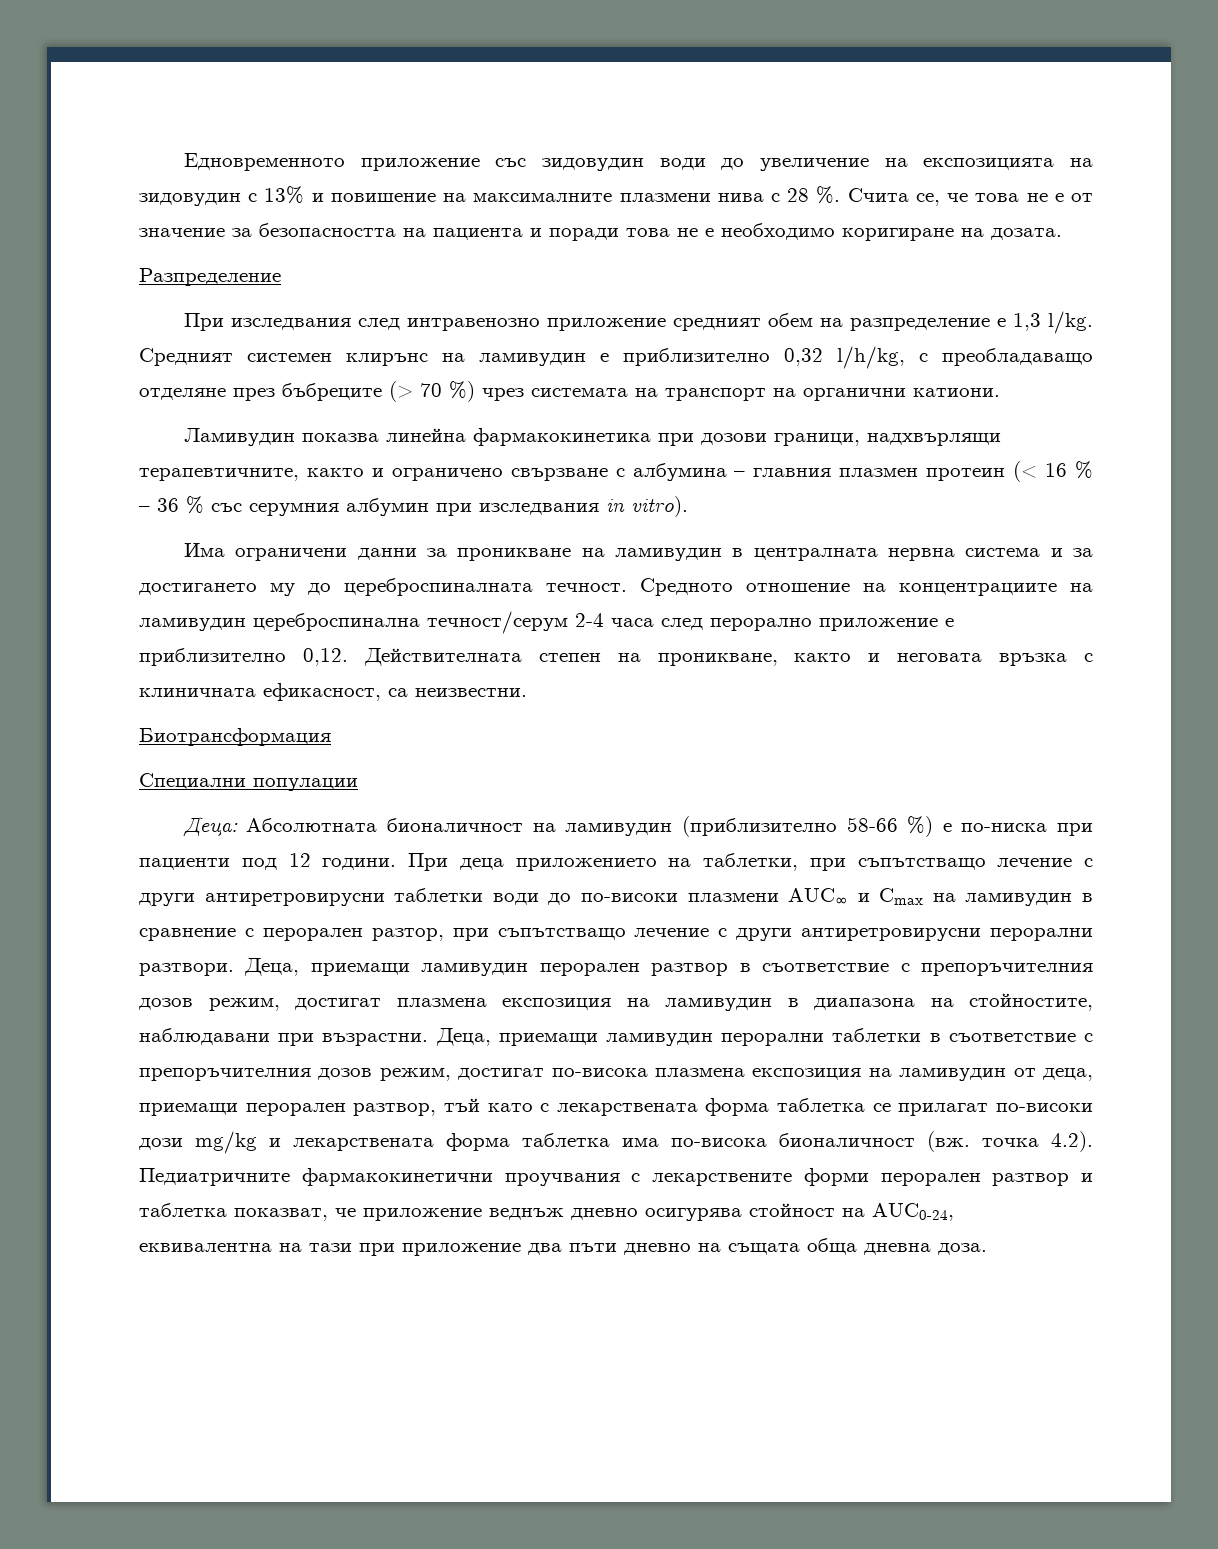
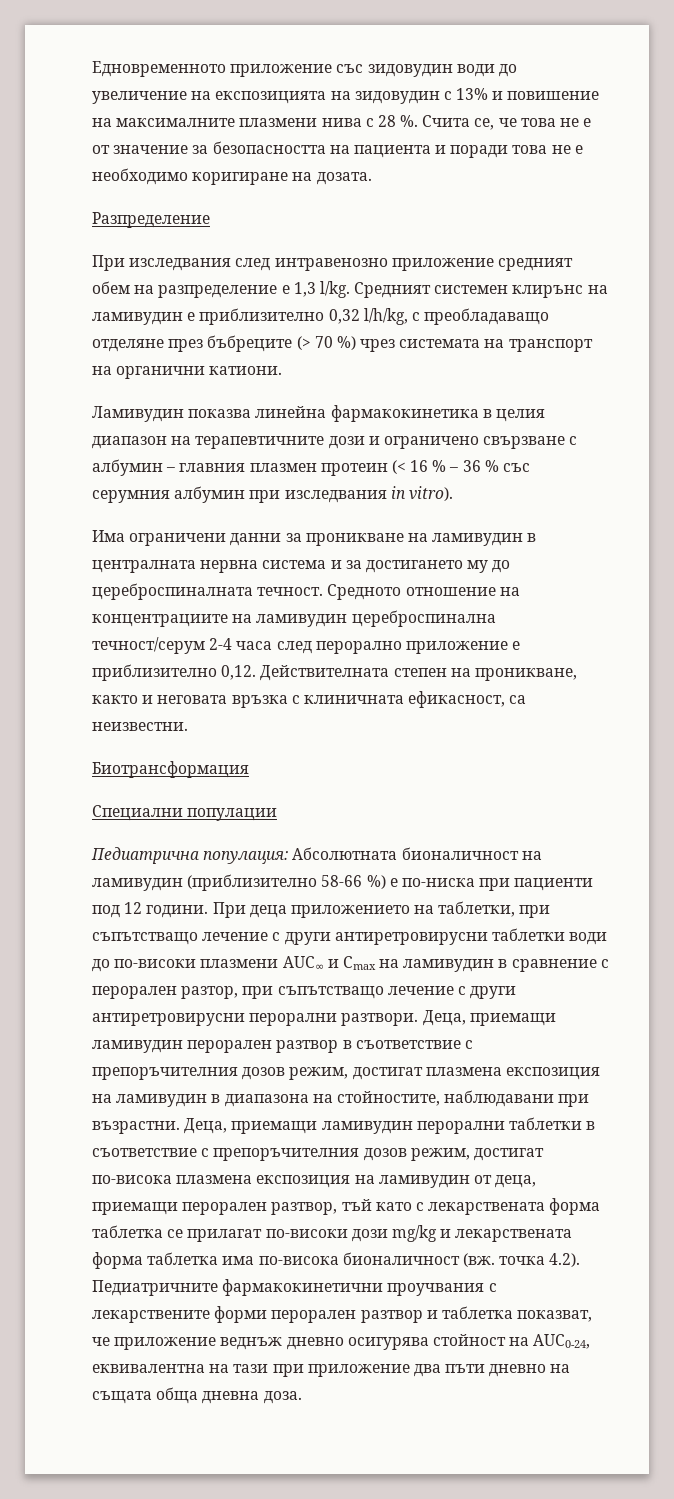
[657,433,1001,446] [139,468,364,481] при дозови граници, надхвърлящи терапевтичните, както -> [482,409,545,422] [92,436,365,449] в целия диапазон на терапевтичните дози
[632,463,727,481] албумина -> [92,459,163,476] албумин
[182,816,238,837] Деца: -> [91,847,289,864] Педиатрична популация:

